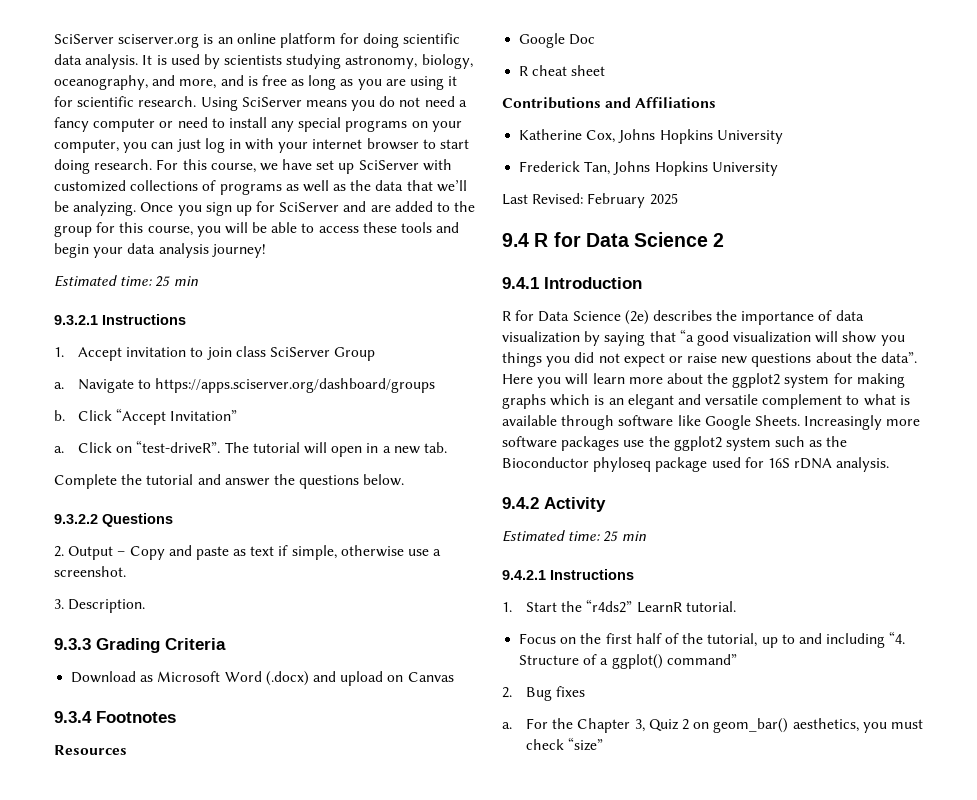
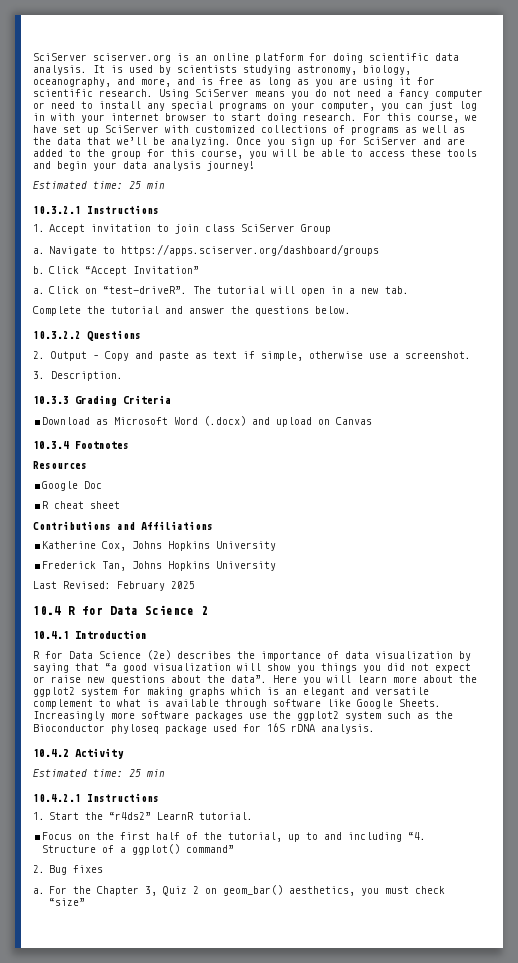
[54,315,98,325] 9.3.2.1 -> [33,206,81,214] 10.3.2.1
[54,514,98,524] 9.3.2.2 -> [33,331,81,339] 10.3.2.2
[54,638,91,650] 9.3.3 -> [33,396,69,404] 10.3.3
[54,711,92,723] 9.3.4 -> [33,441,69,449] 10.3.4
[502,233,529,247] 9.4 -> [33,606,61,615] 10.4
[502,277,539,289] 9.4.1 -> [33,631,69,639] 10.4.1
[502,497,539,509] 9.4.2 -> [33,749,69,757] 10.4.2
[502,570,546,580] 9.4.2.1 -> [33,794,81,802] 10.4.2.1

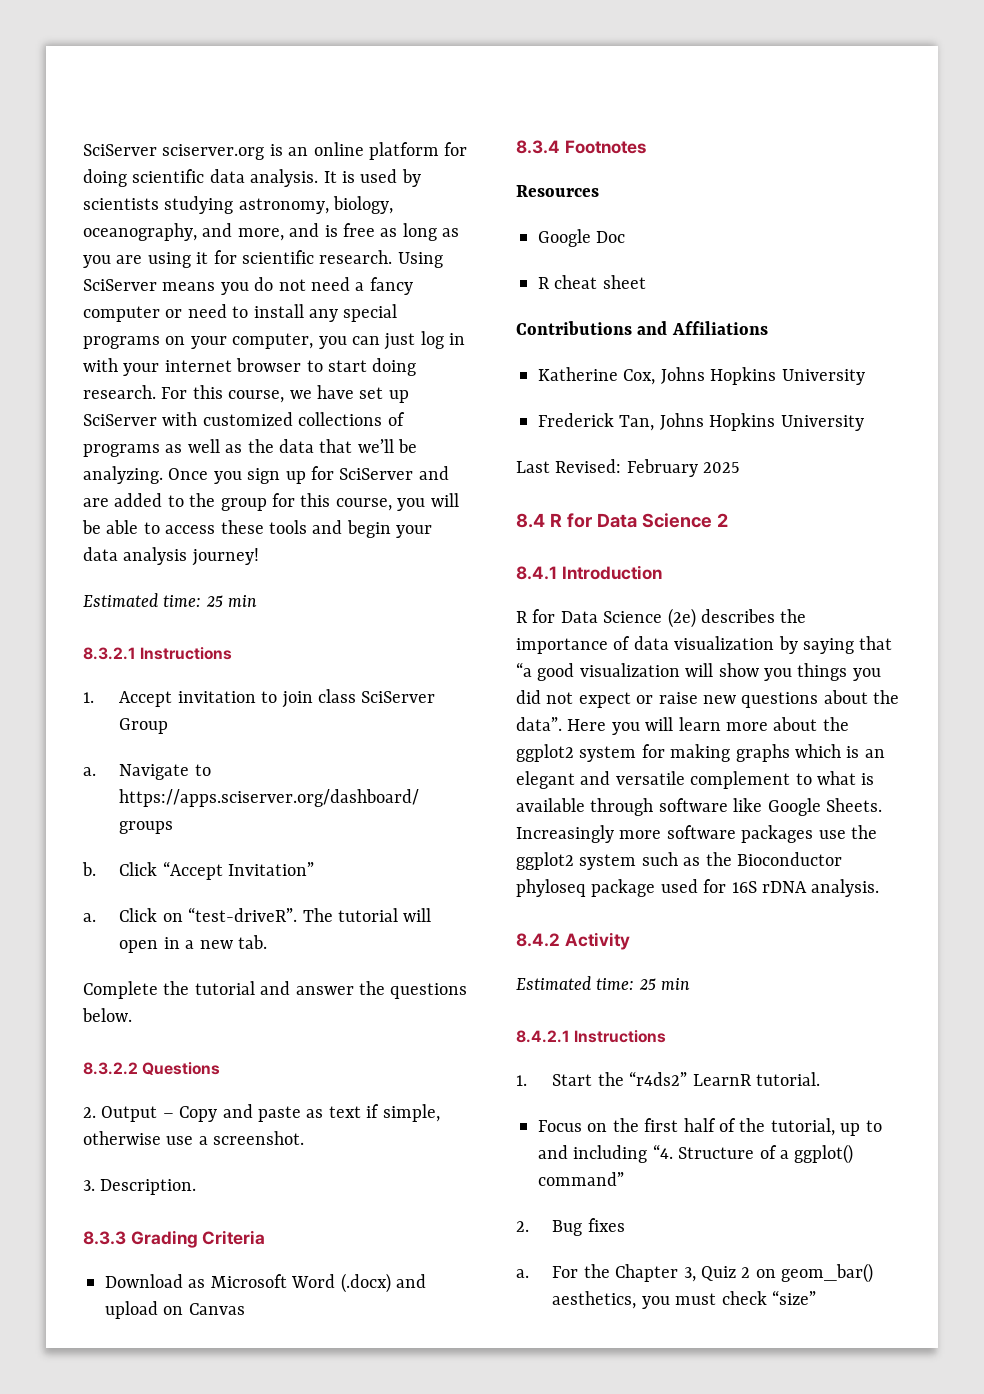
[33,206,81,214] 10.3.2.1 -> [83,647,136,660] 8.3.2.1
[33,331,81,339] 10.3.2.2 -> [83,1062,138,1075] 8.3.2.2
[33,396,69,404] 10.3.3 -> [83,1231,126,1245] 8.3.3
[33,441,69,449] 10.3.4 -> [516,140,560,154] 8.3.4
[33,606,61,615] 10.4 -> [516,513,545,528] 8.4
[33,631,69,639] 10.4.1 -> [516,566,557,580] 8.4.1
[33,749,69,757] 10.4.2 -> [516,933,560,947] 8.4.2
[33,794,81,802] 10.4.2.1 -> [516,1030,570,1043] 8.4.2.1

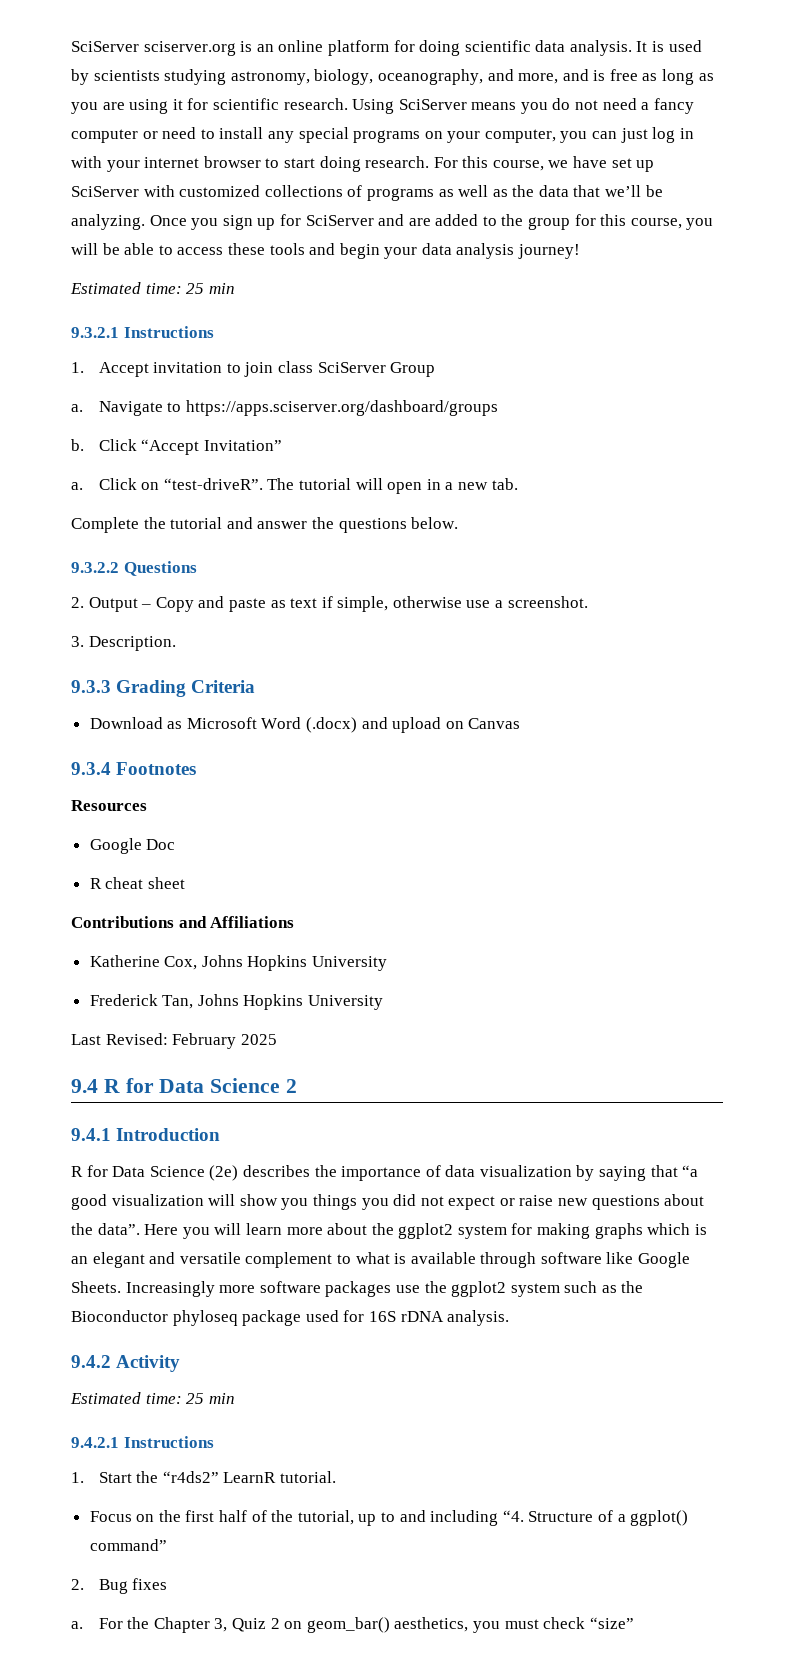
[83,647,136,660] 8.3.2.1 -> [71,327,119,338] 9.3.2.1
[83,1062,138,1075] 8.3.2.2 -> [71,562,119,573] 9.3.2.2
[83,1231,126,1245] 8.3.3 -> [71,680,111,693] 9.3.3
[516,140,560,154] 8.3.4 -> [71,762,111,775] 9.3.4
[516,513,545,528] 8.4 -> [71,1079,98,1093] 9.4
[516,566,557,580] 8.4.1 -> [71,1128,111,1141] 9.4.1
[516,933,560,947] 8.4.2 -> [71,1355,111,1368] 9.4.2
[516,1030,570,1043] 8.4.2.1 -> [71,1437,119,1448] 9.4.2.1

